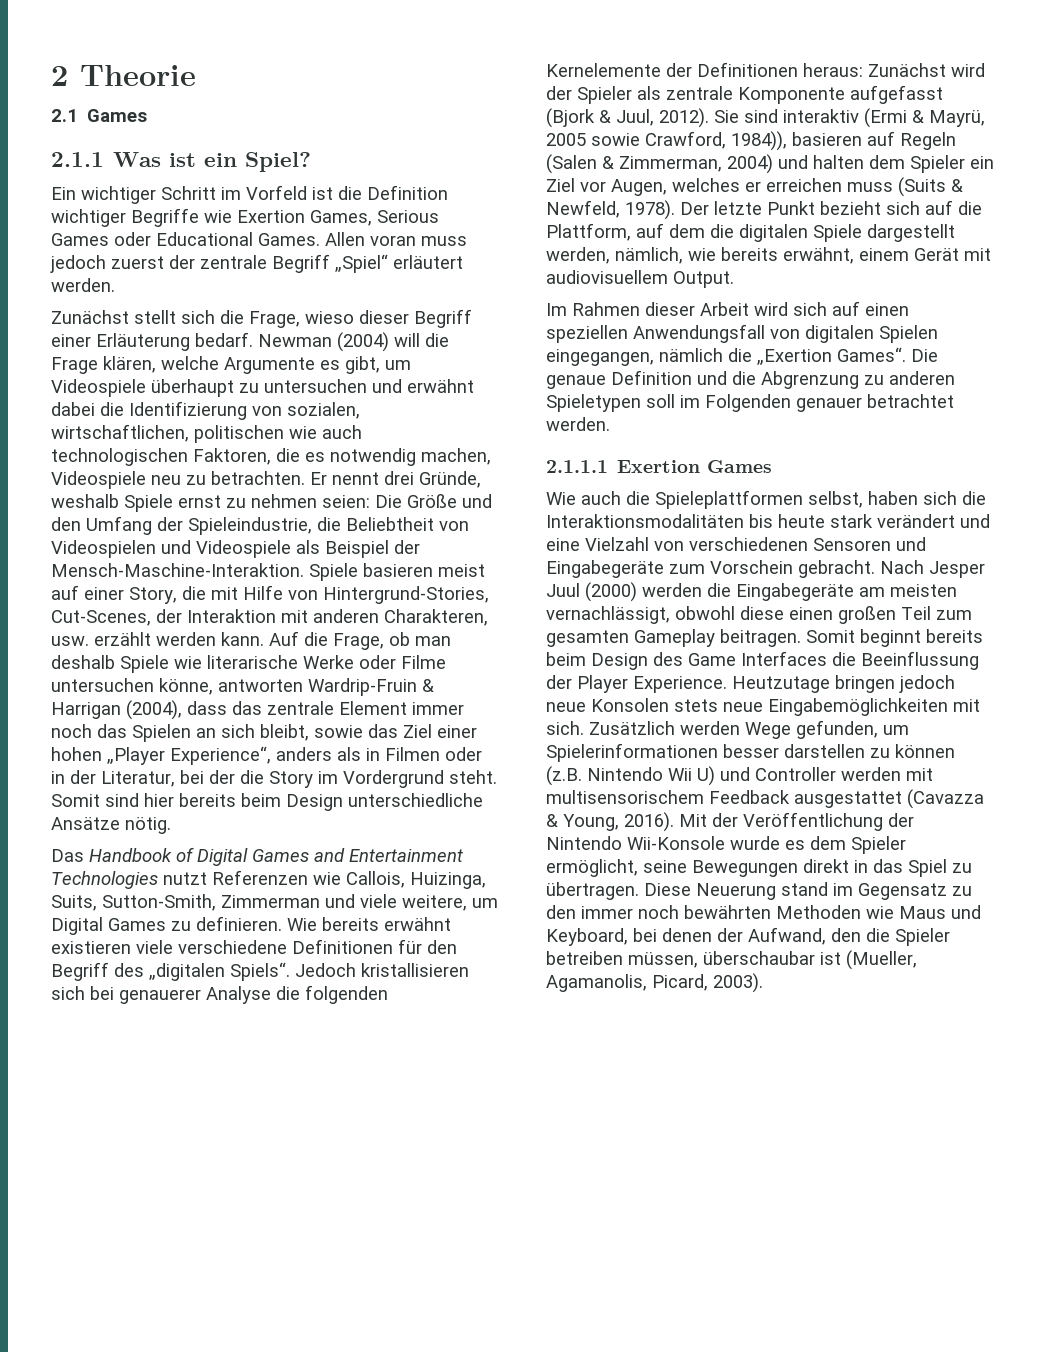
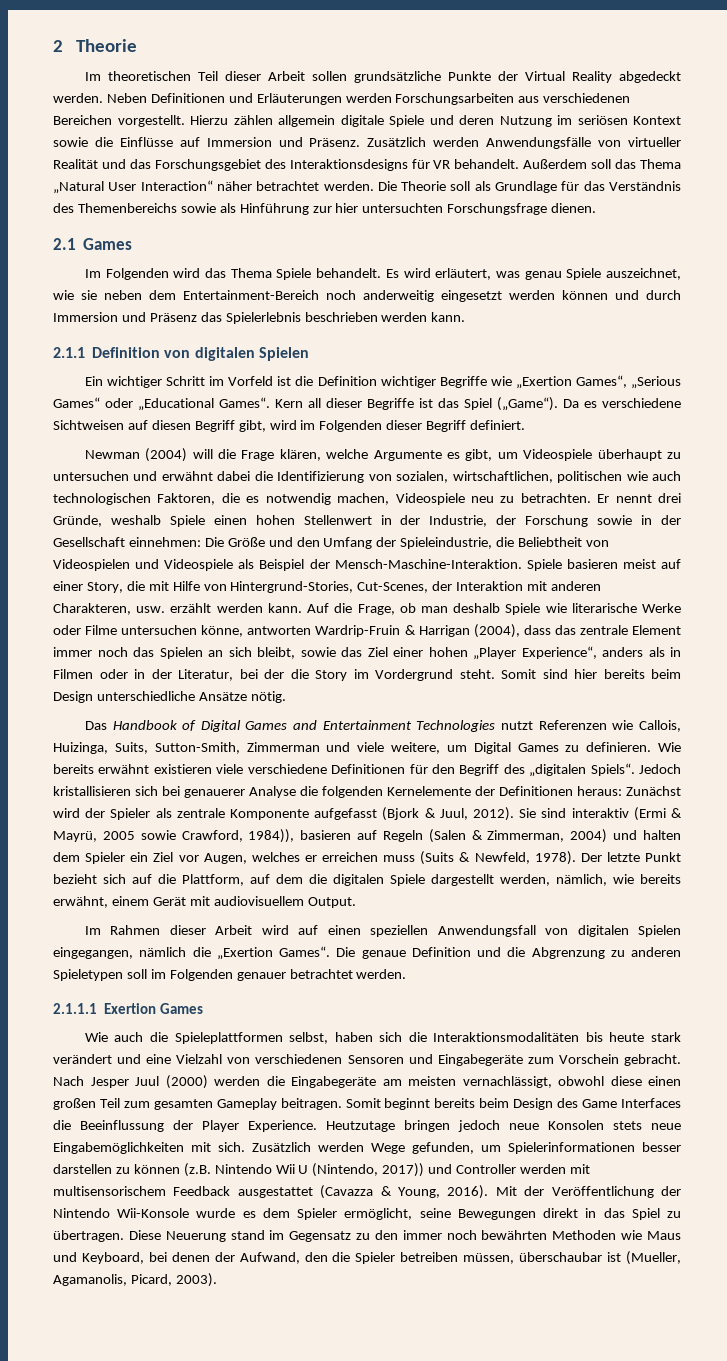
[51,109,148,122] [51,152,312,172] 2.1 Games // 2.1.1 Was ist ein Spiel? -> [84,71,681,83] [53,93,631,105] [53,115,681,127] [53,137,681,149] [53,159,681,171] [53,180,681,194] [53,203,597,215] [53,238,133,250] [84,268,681,280] [53,290,681,302] [53,312,466,324] [53,347,309,361] Im theoretischen Teil dieser Arbeit sollen grundsätzliche Punkte der Virtual Reality abgedeckt werden. Neben Definitionen und Erläuterungen werden Forschungsarbeiten aus verschiedenen Bereichen vorgestellt. Hierzu zählen allgemein digitale Spiele und deren Nutzung im seriösen Kontext sowie die Einflüsse auf Immersion und Präsenz. Zusätzlich werden Anwendungsfälle von virtueller Realität und das Forschungsgebiet des Interaktionsdesigns für VR behandelt. Außerdem soll das Thema „Natural User Interaction“ näher betrachtet werden. Die Theorie soll als Grundlage für das Verständnis des Themenbereichs sowie als Hinführung zur hier untersuchten Forschungsfrage dienen. // 2.1 Games // Im Folgenden wird das Thema Spiele behandelt. Es wird erläutert, was genau Spiele auszeichnet, wie sie neben dem Entertainment-Bereich noch anderweitig eingesetzt werden können und durch Immersion und Präsenz das Spielerlebnis beschrieben werden kann. // 2.1.1 Definition von digitalen Spielen
[237,210,439,226] [51,232,467,246] [50,254,463,273] [51,278,115,292] [51,309,472,328] [51,332,253,351] Exertion Games, Serious Games oder Educational Games. Allen voran muss jedoch zuerst der zentrale Begriff „Spiel“ erläutert werden. // Zunächst stellt sich die Frage, wieso dieser Begriff einer Erläuterung bedarf. -> [515,375,681,389] [53,397,681,411] [53,420,526,432] „Exertion Games“, „Serious Games“ oder „Educational Games“. Kern all dieser Begriffe ist das Spiel („Game“). Da es verschiedene Sichtweisen auf diesen Begriff gibt, wird im Folgenden dieser Begriff definiert. //
[178,494,370,508] ernst zu nehmen seien: -> [213,515,681,527] [53,537,201,547] einen hohen Stellenwert in der Industrie, der Forschung sowie in der Gesellschaft einnehmen:
[793,302,827,316] sich -> (289, 930) none
[697,766,715,786] U) -> [298,1163,425,1177] U (Nintendo, 2017))

